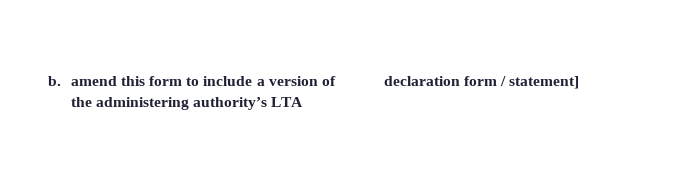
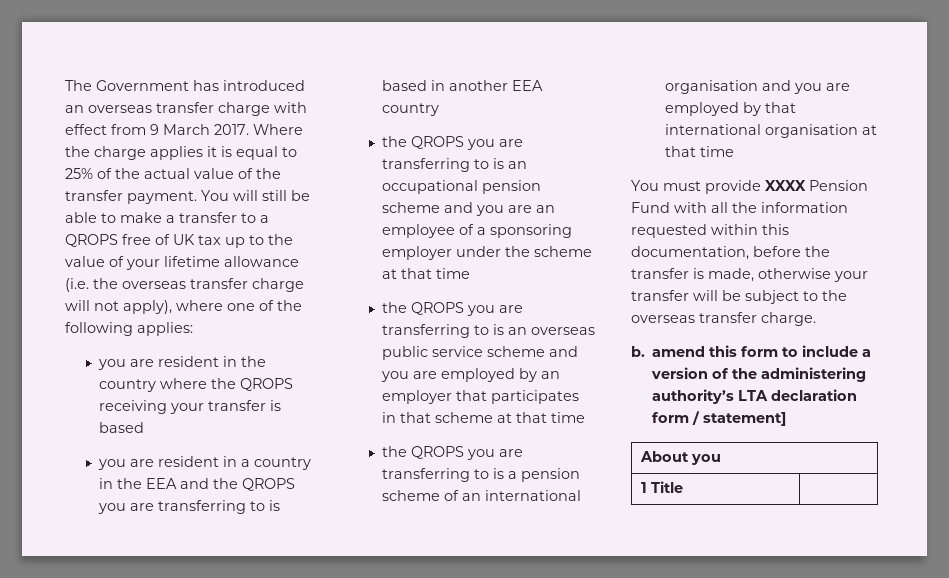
(48, 81) none -> [65,80,305,91] [65,102,307,116] [65,124,303,135] [65,146,297,160] [65,168,281,179] [65,190,310,204] [65,212,269,223] [65,234,293,248] [65,256,299,270] [65,278,304,292] [65,300,302,314] [65,322,193,336] [97,356,266,370] [98,378,293,392] [98,400,281,414] [98,422,144,433] [97,456,311,470] [98,478,295,491] [97,500,280,514] [381,80,543,91] [381,103,439,116] [381,136,523,150] [381,158,527,172] [381,180,541,194] [381,202,555,216] [381,224,572,238] [381,246,592,260] [381,268,470,279] [381,302,523,316] [381,324,595,338] [381,346,578,360] [380,368,560,382] [381,390,579,404] [381,412,585,423] [381,446,523,460] [381,468,580,482] [381,490,581,501] [664,80,850,94] [664,102,796,116] [664,124,877,138] [664,146,734,157] [631,180,868,194] [631,202,848,213] [631,224,789,238] [631,246,830,260] [631,268,868,282] [631,290,847,304] [631,312,816,326] The Government has introduced an overseas transfer charge with effect from 9 March 2017. Where the charge applies it is equal to 25% of the actual value of the transfer payment. You will still be able to make a transfer to a QROPS free of UK tax up to the value of your lifetime allowance (i.e. the overseas transfer charge will not apply), where one of the following applies: // you are resident in the country where the QROPS receiving your transfer is based // you are resident in a country in the EEA and the QROPS you are transferring to is based in another EEA country // the QROPS you are transferring to is an occupational pension scheme and you are an employee of a sponsoring employer under the scheme at that time // the QROPS you are transferring to is an overseas public service scheme and you are employed by an employer that participates in that scheme at that time // the QROPS you are transferring to is a pension scheme of an international organisation and you are employed by that international organisation at that time // You must provide XXXX Pension Fund with all the information requested within this documentation, before the transfer is made, otherwise your transfer will be subject to the overseas transfer charge. //
(580, 82) none -> [639,451,721,465] [640,481,683,493] // About you // 1 Title |

